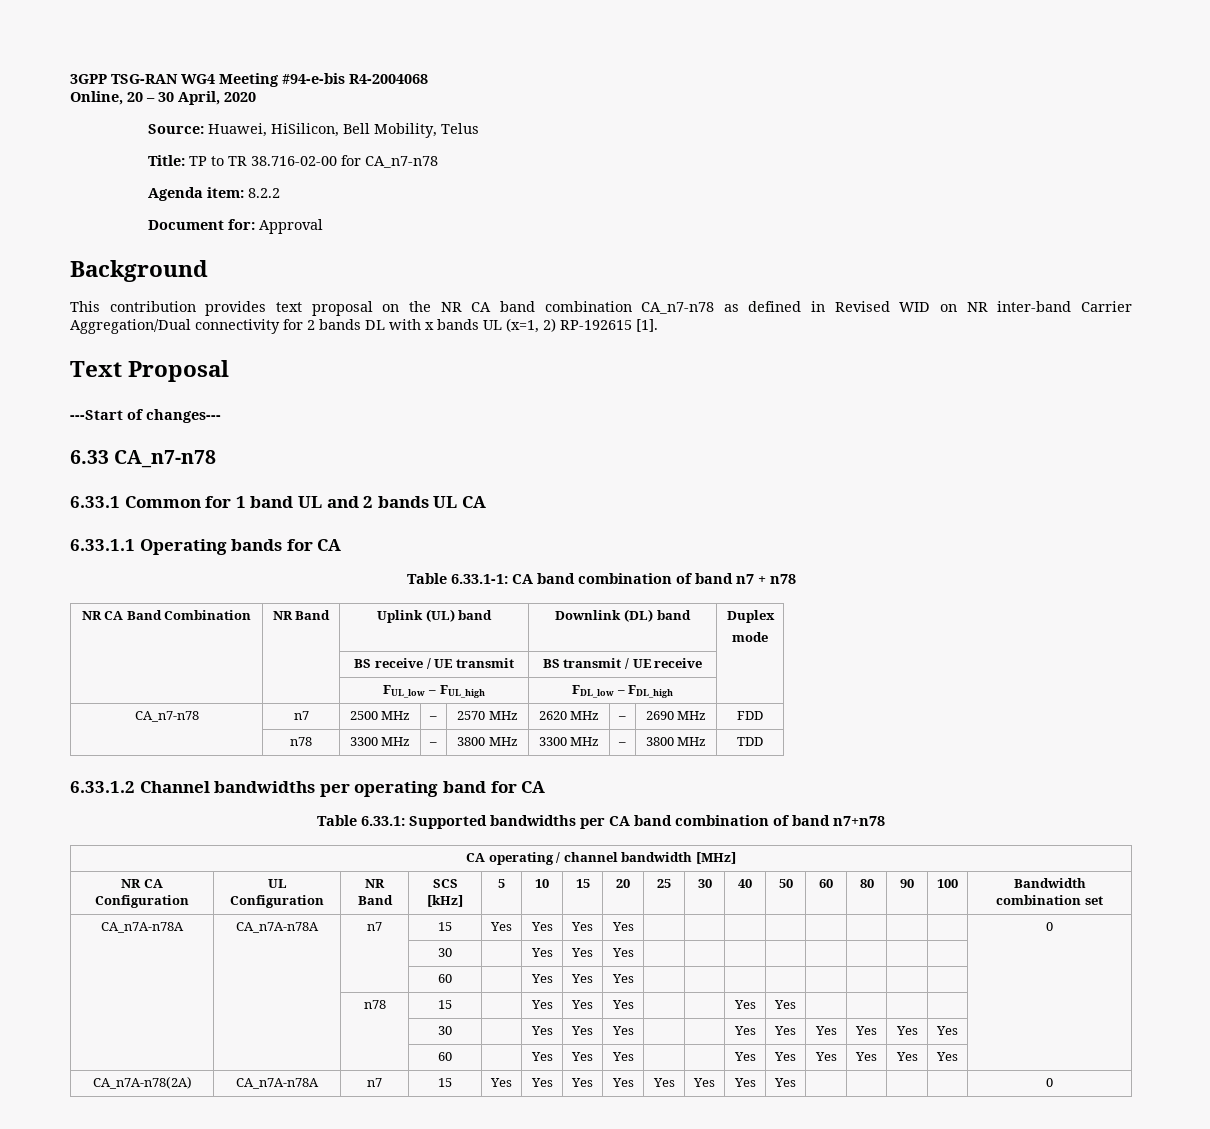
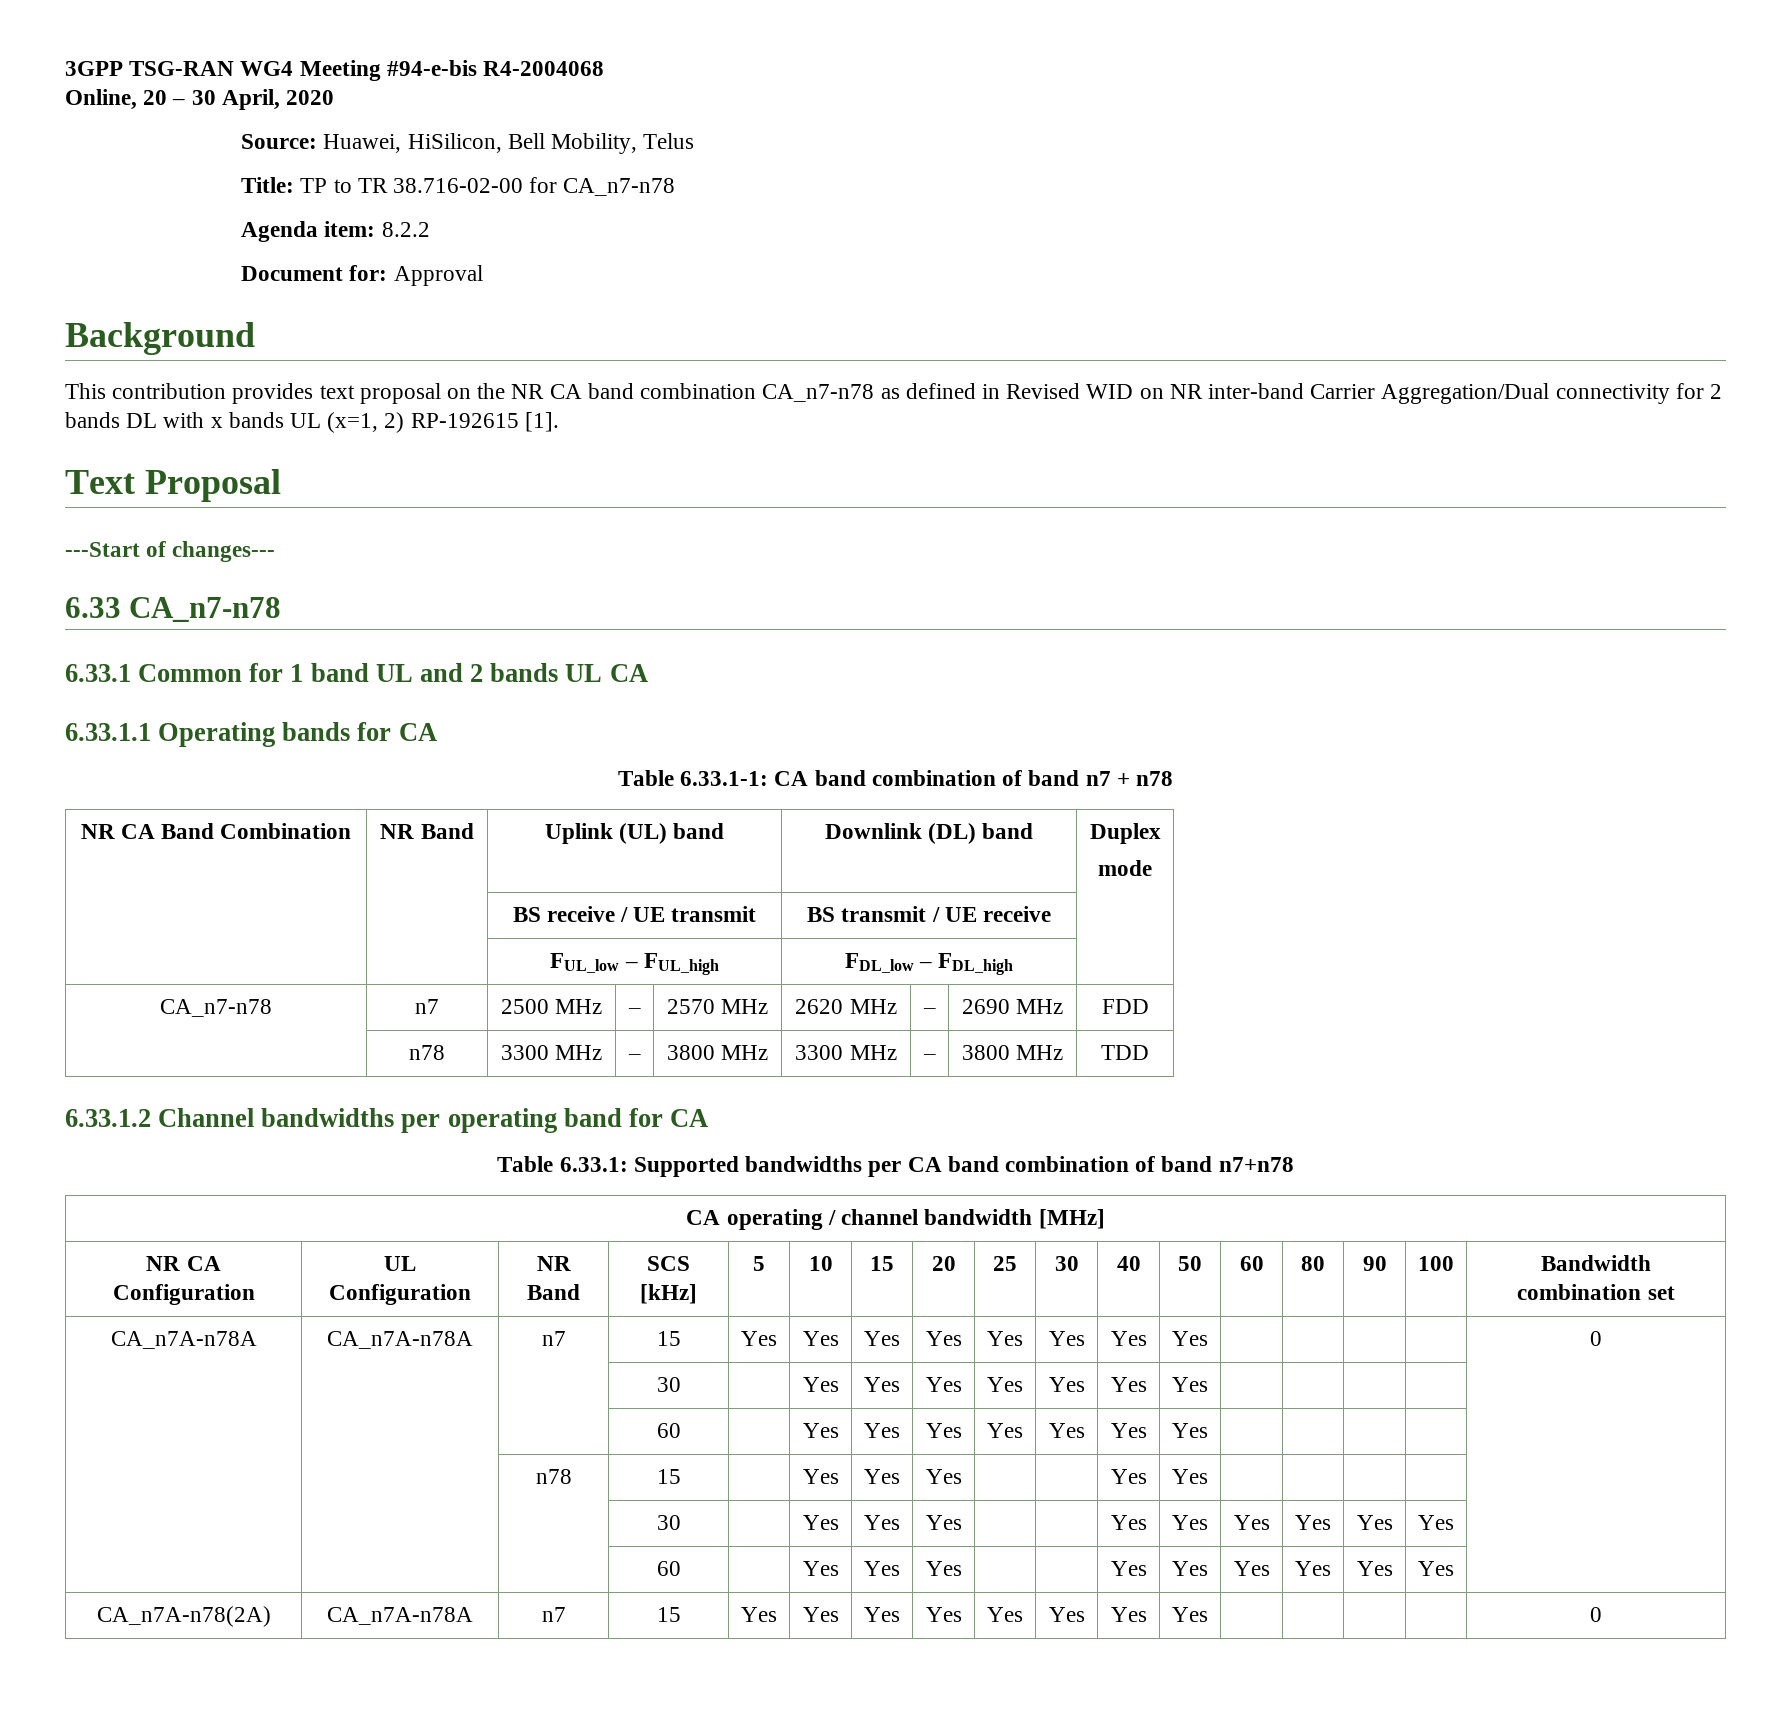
(634, 926) | | | -> [987,1331,1023,1346] [1048,1331,1085,1346] [1110,1331,1147,1346] [1172,1331,1208,1346] Yes | Yes | Yes | Yes
[438,974,452,983] [530,974,553,983] [571,974,593,983] [611,974,634,983] | | | | | | | | // | | | 60 | | Yes | Yes | Yes | | | | -> [987,1377,1023,1392] [1048,1377,1085,1392] [1110,1377,1147,1392] [1172,1377,1208,1392] [656,1423,681,1438] [802,1423,839,1438] [864,1423,900,1438] [925,1423,962,1438] [987,1423,1023,1438] [1048,1423,1085,1438] [1110,1423,1147,1438] [1172,1423,1208,1438] Yes | Yes | Yes | Yes | | | | | // | | | 60 | | Yes | Yes | Yes | Yes | Yes | Yes | Yes

